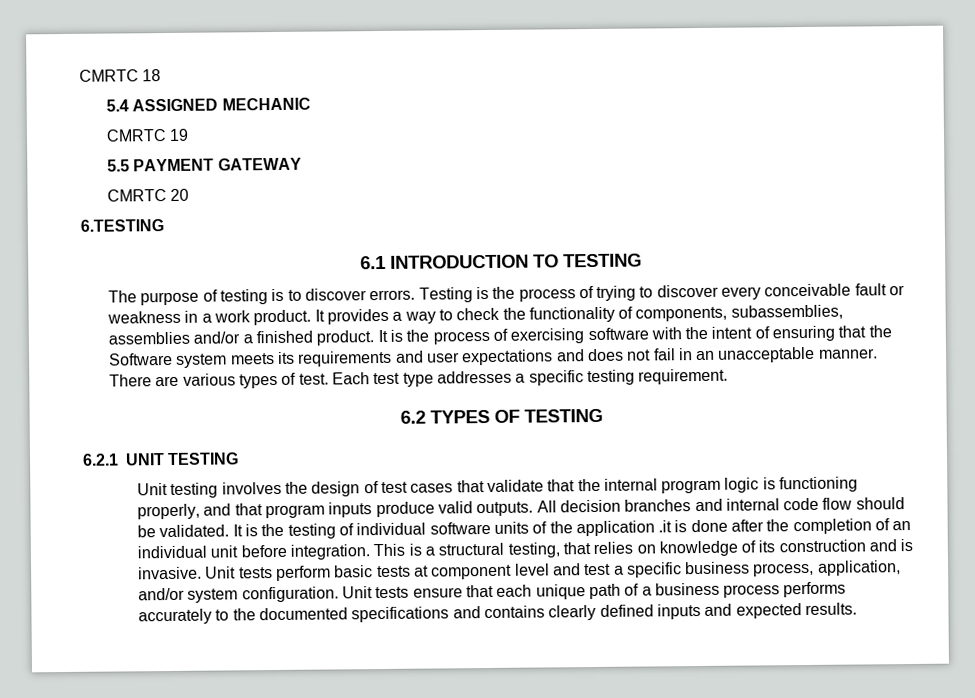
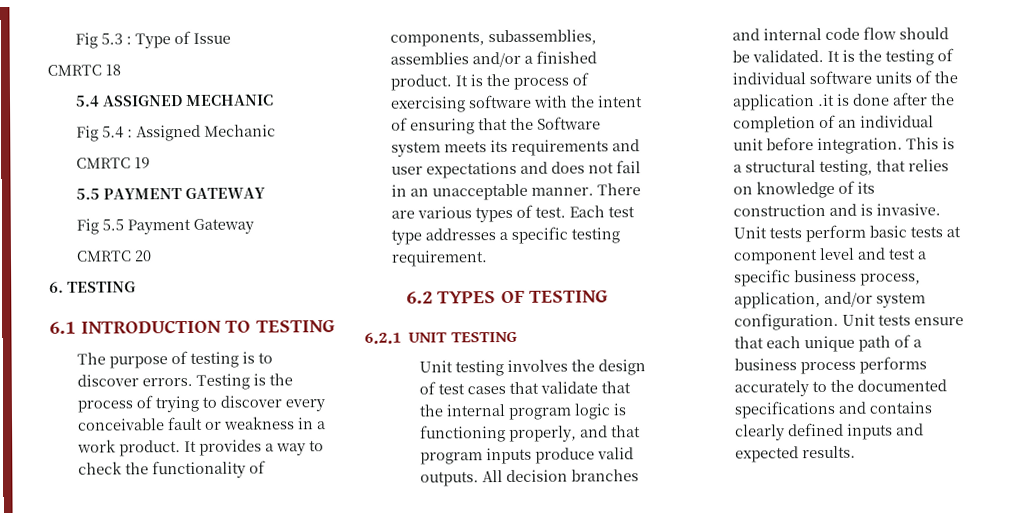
(79, 75) none -> [74,30,231,49] Fig 5.3 : Type of Issue //
(311, 104) none -> [75,124,276,142] // Fig 5.4 : Assigned Mechanic
(302, 164) none -> [75,218,254,235] // Fig 5.5 Payment Gateway
[80,219,164,232] 6.TESTING -> [49,281,136,293] 6. TESTING

